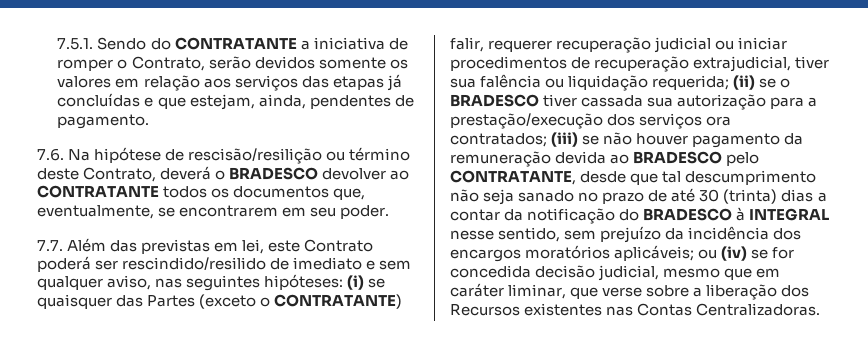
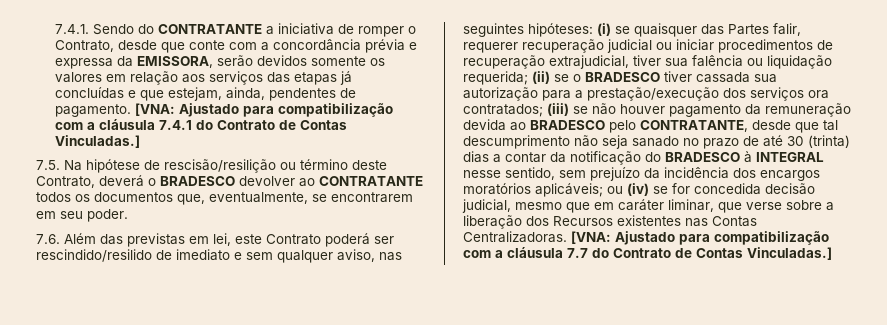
[57,38,94,50] 7.5.1. -> [55,24,90,34] 7.4.1.
(205, 63) none -> [118,39,418,53] [55,56,214,69] desde que conte com a concordância prévia e expressa da EMISSORA,
[37,148,64,161] // 7.6. -> [135,103,394,117] [55,119,348,130] [55,135,141,148] [36,160,60,170] [VNA: Ajustado para compatibilização com a cláusula 7.4.1 do Contrato de Contas Vinculadas.] // 7.5.
[37,240,63,251] 7.7. -> [36,234,60,244] 7.6.
[199,294,403,309] (exceto o CONTRATANTE) -> (769, 29) none
(821, 309) none -> [571,231,829,245] [463,247,832,260] [VNA: Ajustado para compatibilização com a cláusula 7.7 do Contrato de Contas Vinculadas.]

